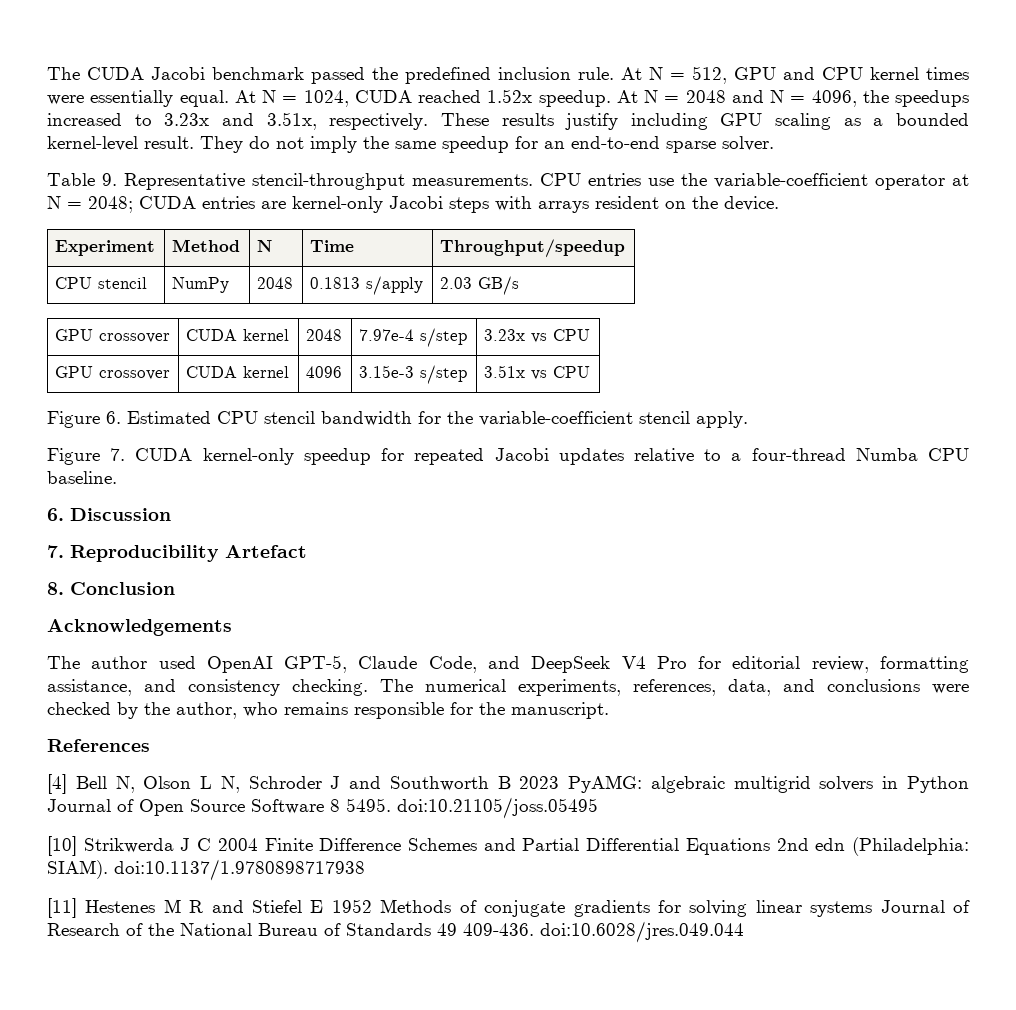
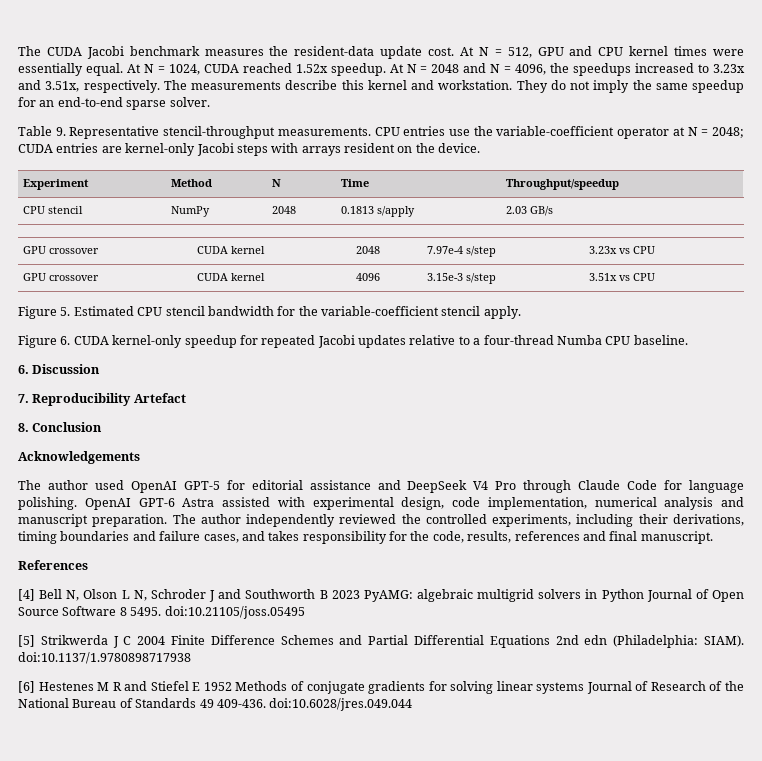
[311,67,614,84] passed the predefined inclusion rule. -> [204,46,455,59] measures the resident-data update cost.
[440,113,969,130] [47,136,194,151] These results justify including GPU scaling as a bounded kernel-level result. -> [163,80,513,90] The measurements describe this kernel and workstation.
[106,411,121,424] 6. -> [60,307,71,316] 5.
[110,448,126,461] 7. -> [60,336,71,345] 6.
[284,655,970,673] [47,679,969,696] [47,702,505,719] GPT-5, Claude Code, and DeepSeek V4 Pro for editorial review, formatting assistance, and consistency checking. The numerical experiments, references, data, and conclusions were checked by the author, who remains responsible for the -> [183,480,744,493] [18,497,744,510] [18,514,744,527] [18,531,638,544] GPT-5 for editorial assistance and DeepSeek V4 Pro through Claude Code for language polishing. OpenAI GPT-6 Astra assisted with experimental design, code implementation, numerical analysis and manuscript preparation. The author independently reviewed the controlled experiments, including their derivations, timing boundaries and failure cases, and takes responsibility for the code, results, references and final
[47,836,77,856] [10] -> [18,635,35,647] [5]
[47,898,77,918] [11] -> [18,681,35,693] [6]

